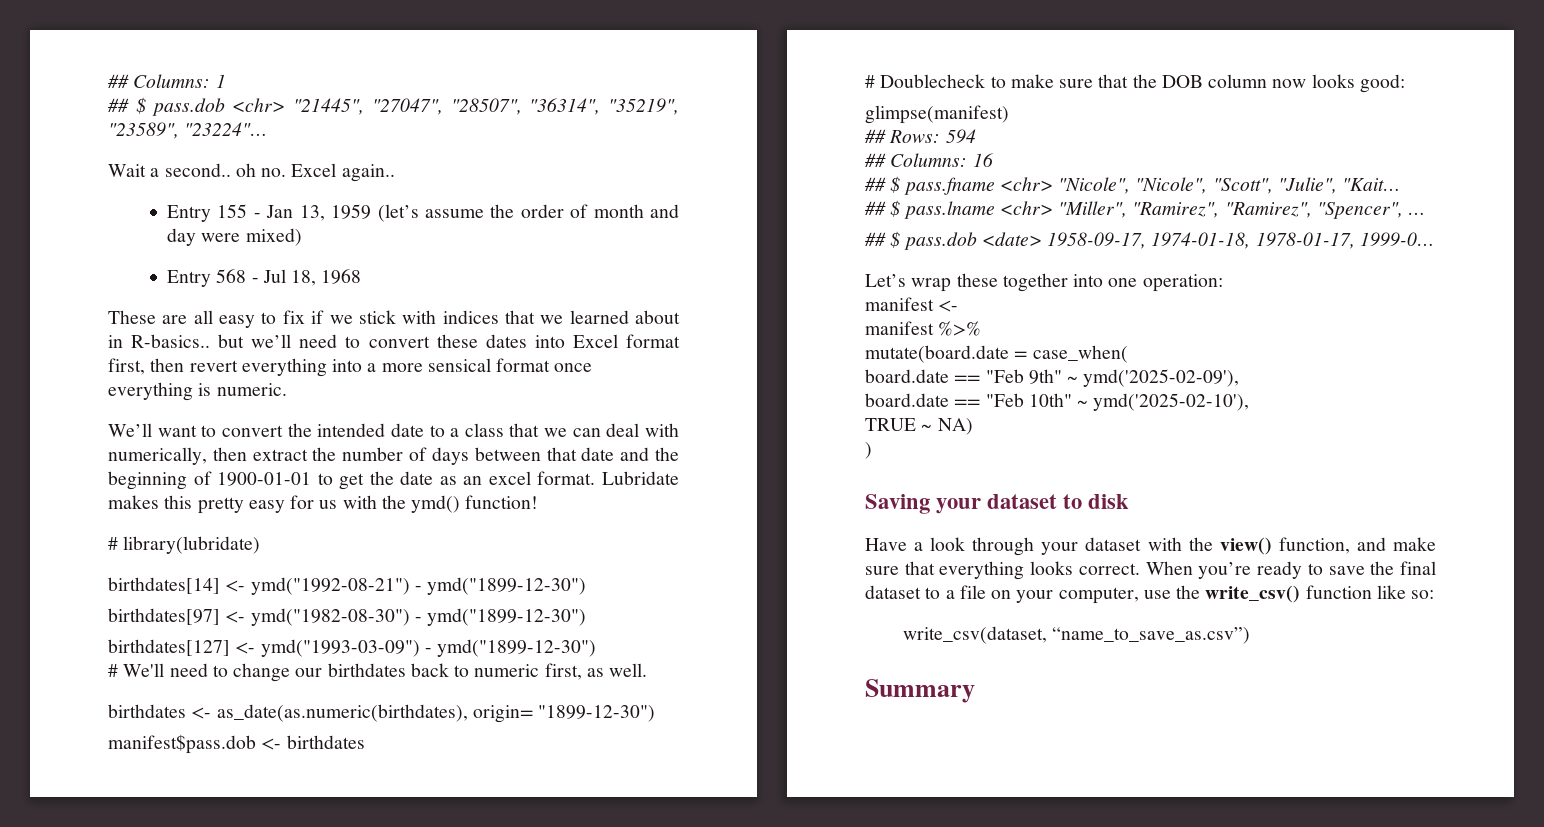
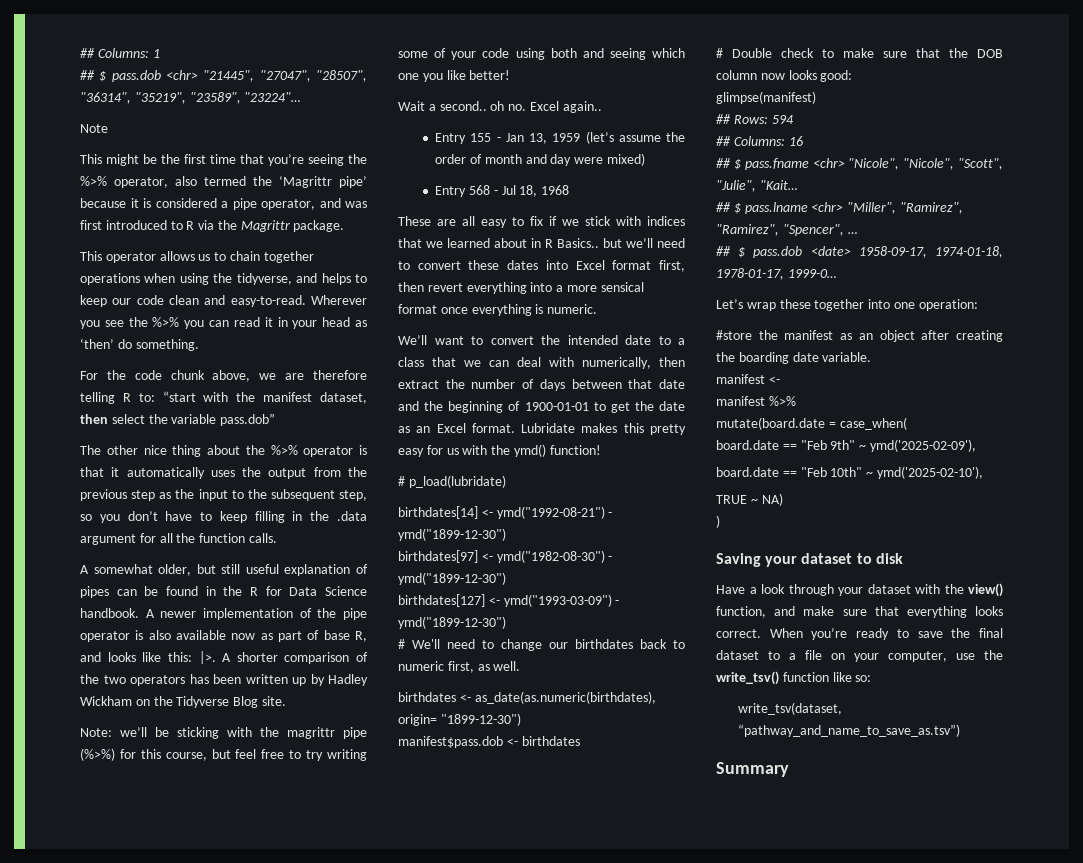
(268, 129) none -> [80,124,108,133] [80,154,367,166] [80,175,367,188] [80,198,367,210] [80,220,345,232] [80,251,314,263] [80,273,367,285] [80,295,367,307] [80,317,367,329] [80,338,199,351] [80,370,367,382] [80,391,367,404] [80,413,276,426] [80,445,367,457] [80,467,367,479] [80,489,367,501] [80,511,367,523] [80,533,277,545] [80,564,368,576] [80,586,367,598] [80,608,367,620] [80,630,368,642] [80,651,368,664] [80,674,368,686] [80,696,286,708] [80,727,367,739] [80,748,367,761] [398,48,685,60] [398,70,511,82] // Note // This might be the first time that you’re seeing the %>% operator, also termed the ‘Magrittr pipe’ because it is considered a pipe operator, and was first introduced to R via the Magrittr package. // This operator allows us to chain together operations when using the tidyverse, and helps to keep our code clean and easy-to-read. Wherever you see the %>% you can read it in your head as ‘then’ do something. // For the code chunk above, we are therefore telling R to: “start with the manifest dataset, then select the variable pass.dob” // The other nice thing about the %>% operator is that it automatically uses the output from the previous step as the input to the subsequent step, so you don’t have to keep filling in the .data argument for all the function calls. // A somewhat older, but still useful explanation of pipes can be found in the R for Data Science handbook. A newer implementation of the pipe operator is also available now as part of base R, and looks like this: |>. A shorter comparison of the two operators has been written up by Hadley Wickham on the Tidyverse Blog site. // Note: we’ll be sticking with the magrittr pipe (%>%) for this course, but feel free to try writing some of your code using both and seeing which one you like better!
[131,334,211,348] R-basics.. -> [545,238,599,248] R Basics..
[488,471,531,485] excel -> [436,423,466,433] Excel
[123,536,261,554] library(lubridate) -> [408,475,506,488] p_load(lubridate)
[880,74,986,88] Doublecheck -> [732,48,814,58] Double check
(1223, 283) none -> [716,330,1003,342] [716,352,872,364] // #store the manifest as an object after creating the boarding date variable.
[1205,585,1301,603] write_csv() -> [716,671,779,685] write_tsv()
[902,626,1250,644] write_csv(dataset, “name_to_save_as.csv”) -> [737,702,842,715] [737,724,960,737] write_tsv(dataset, “pathway_and_name_to_save_as.tsv”)

